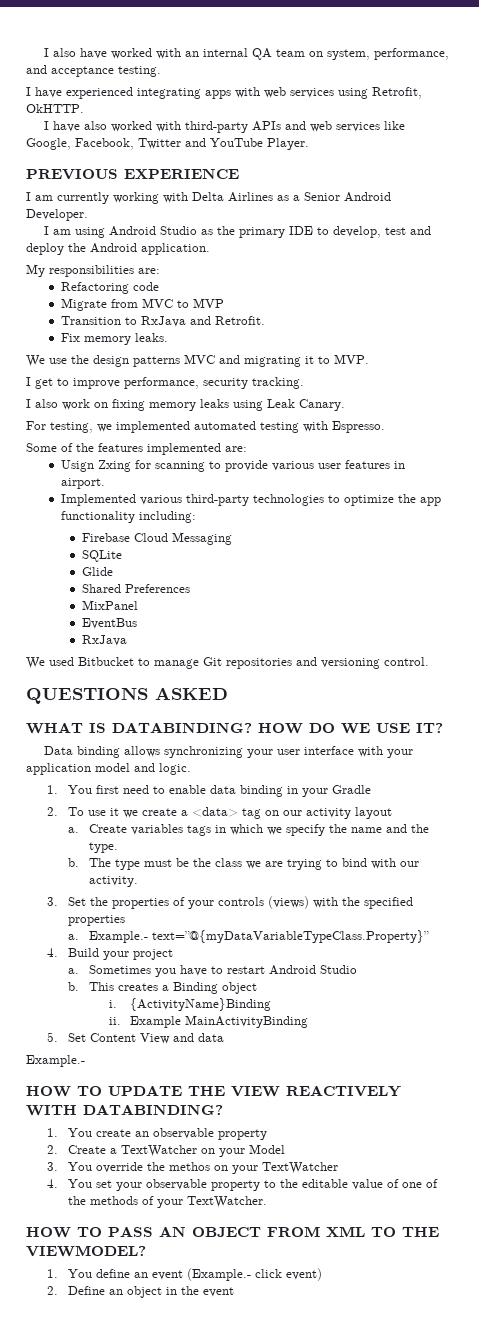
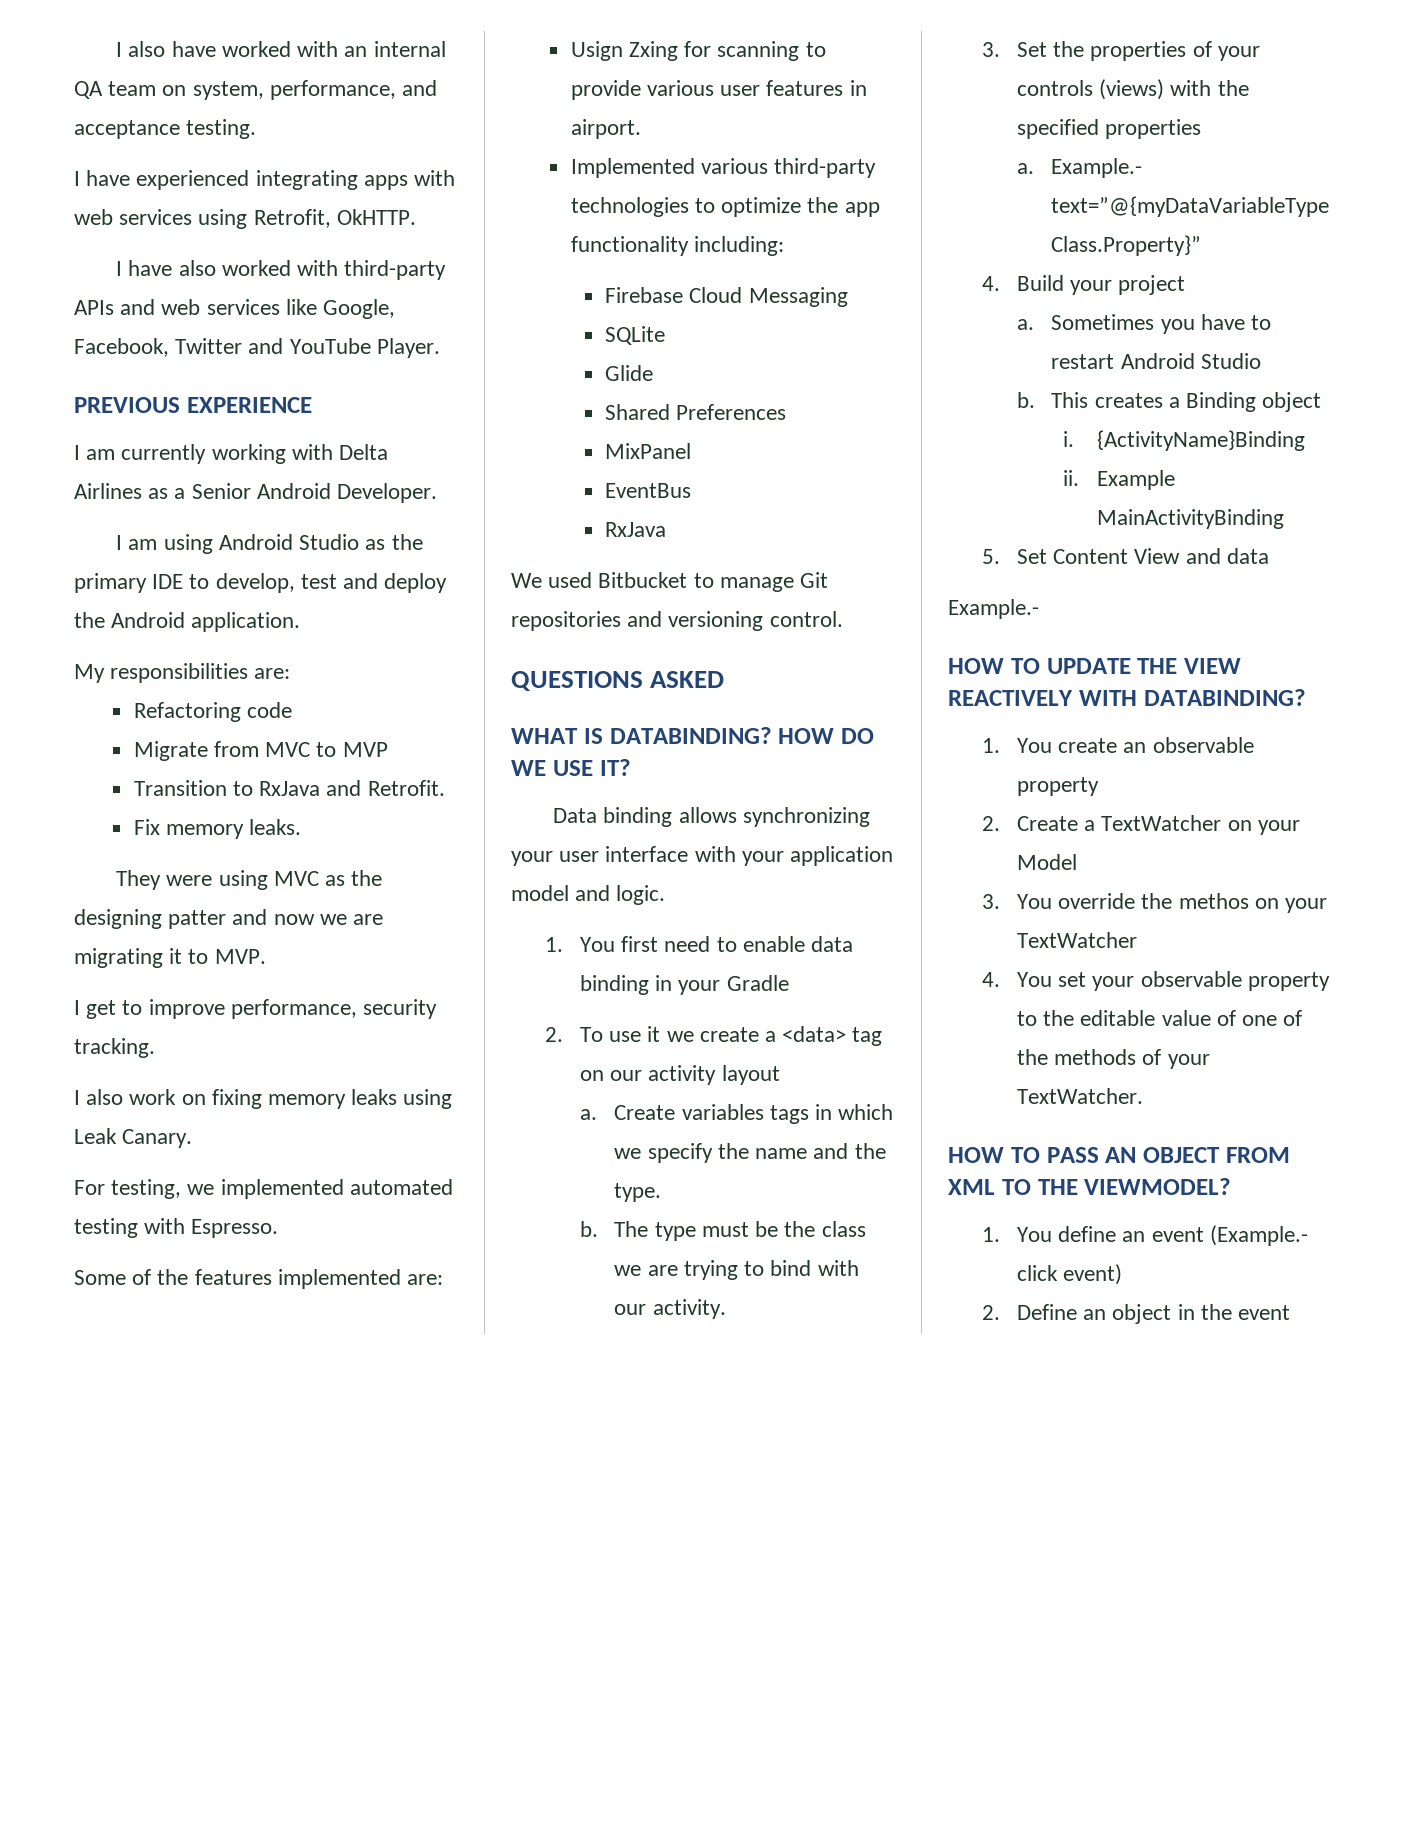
[26,354,240,367] We use the design patterns MVC and -> [116,870,383,890] [74,909,384,929] They were using MVC as the designing patter and now we are

